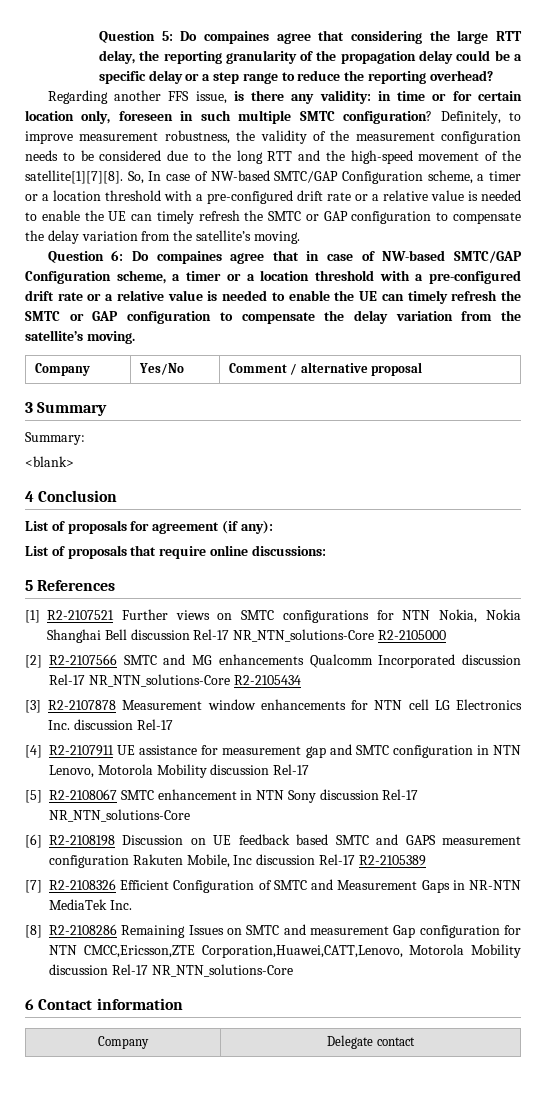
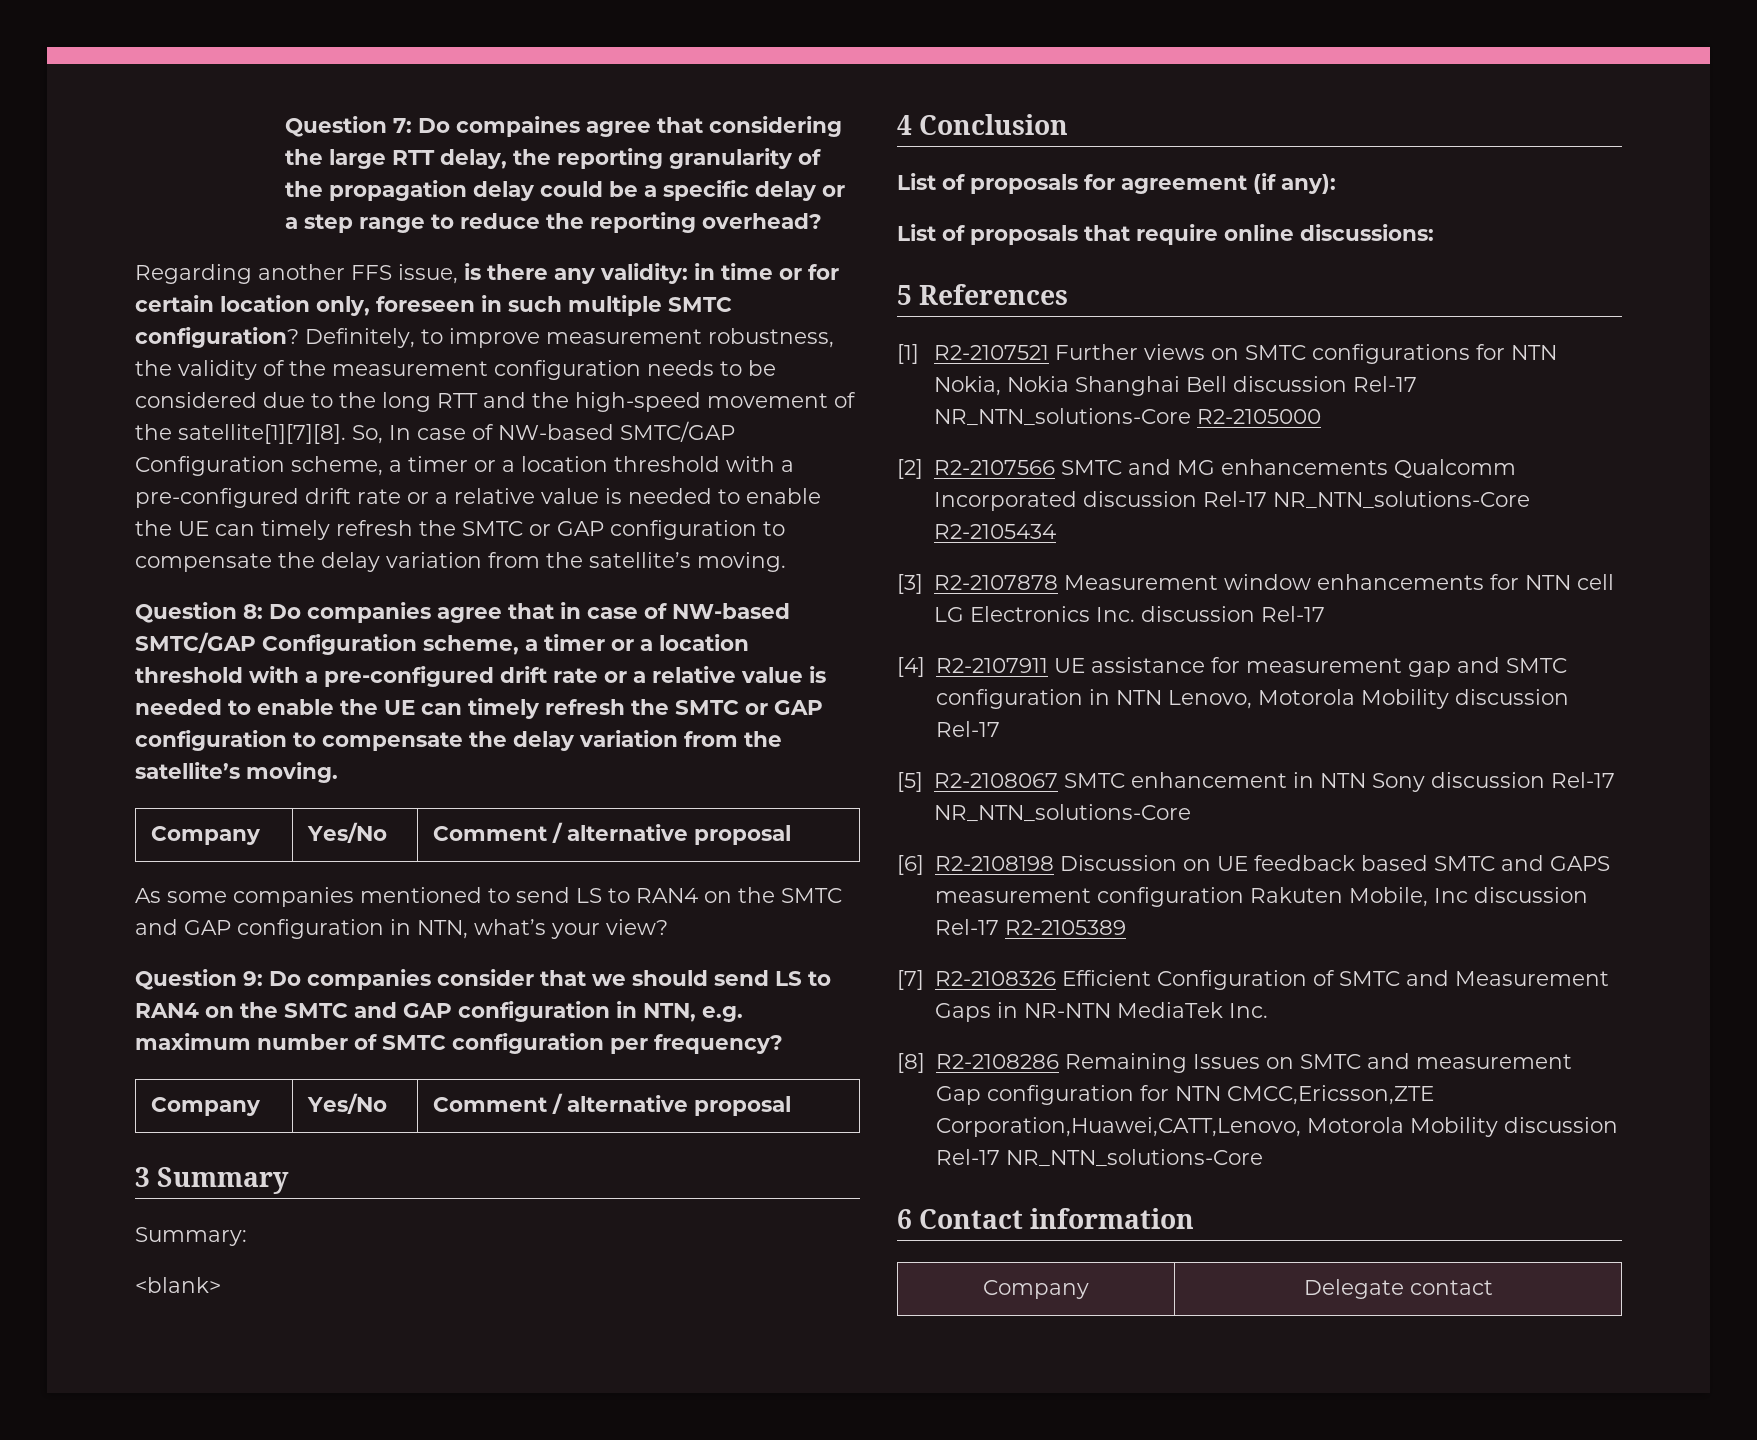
[98,31,173,43] Question 5: -> [284,116,412,137] Question 7:
[111,250,222,264] 6: Do compaines -> [243,602,431,623] 8: Do companies
(423, 369) none -> [135,887,842,907] [135,919,668,939] [135,969,831,990] [135,1001,743,1022] [135,1033,783,1054] [150,1097,261,1116] [306,1093,387,1114] [432,1093,791,1116] // As some companies mentioned to send LS to RAN4 on the SMTC and GAP configuration in NTN, what’s your view? // Question 9: Do companies consider that we should send LS to RAN4 on the SMTC and GAP configuration in NTN, e.g. maximum number of SMTC configuration per frequency? // Company | Yes/No | Comment / alternative proposal

